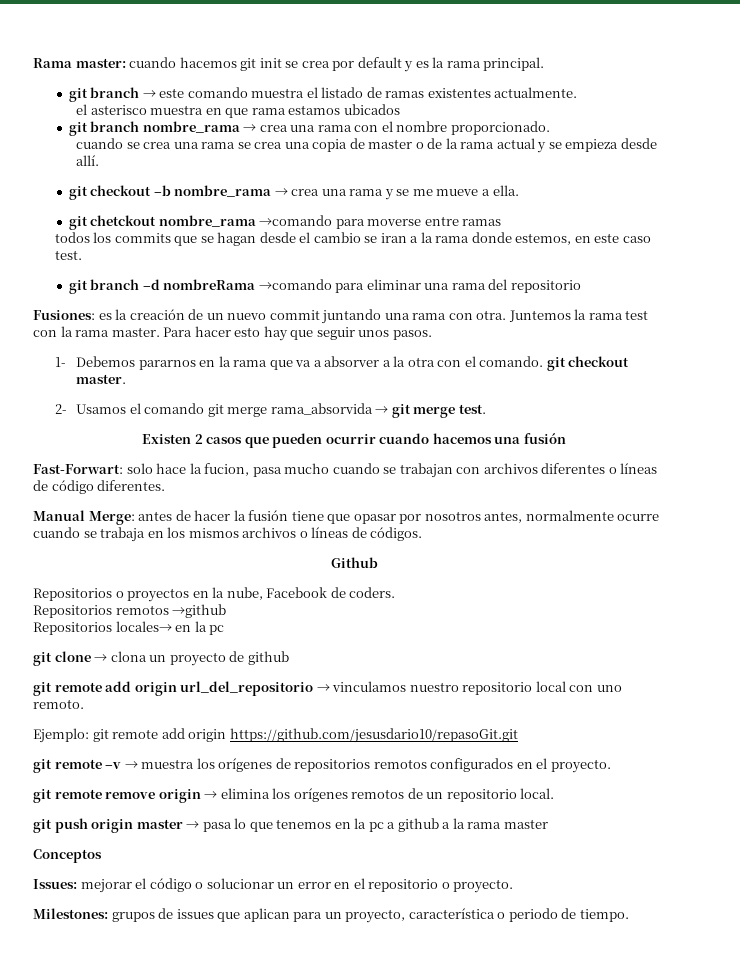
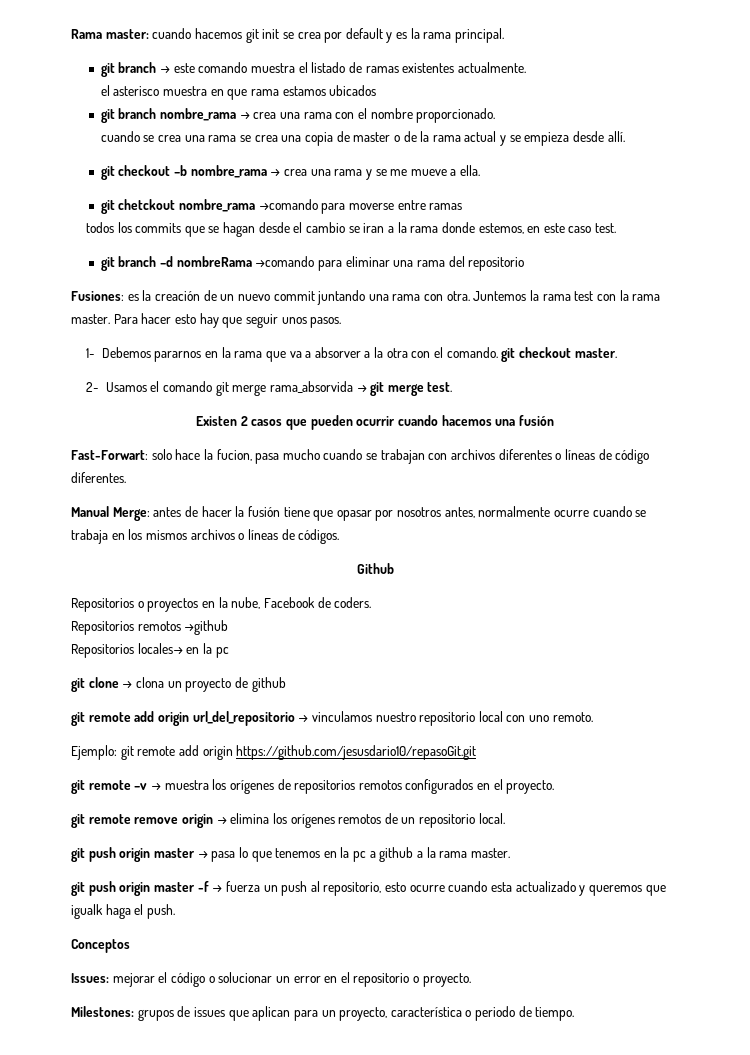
[503,819,548,829] master -> [470,848,510,858] [71,881,666,896] [71,904,175,919] master. // git push origin master -f → fuerza un push al repositorio, esto ocurre cuando esta actualizado y queremos que igualk haga el push.

